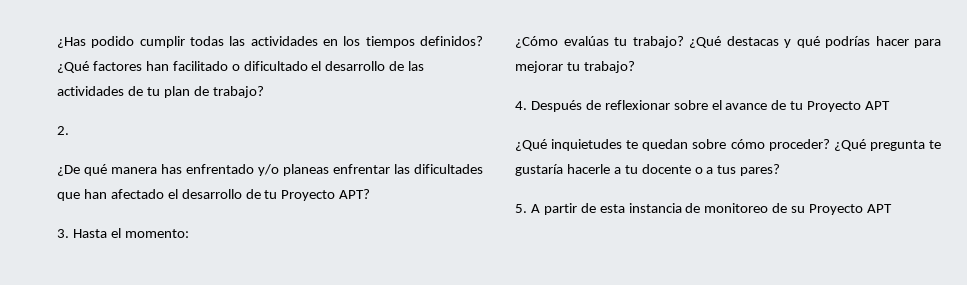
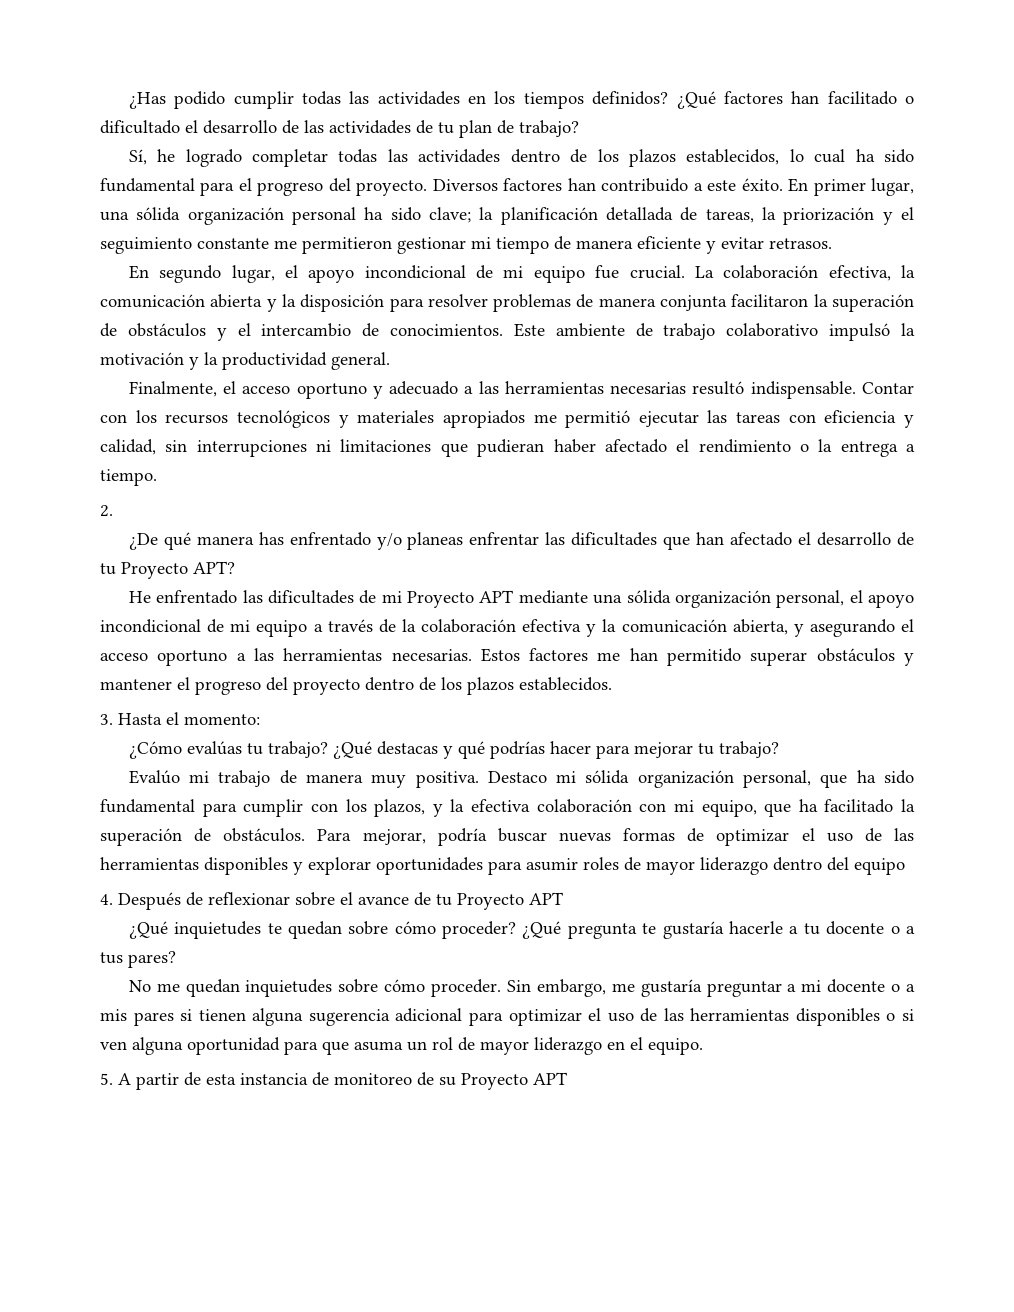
(264, 92) none -> [128,149,914,167] [100,178,914,196] [100,207,915,225] [100,236,832,254] [128,265,916,283] [100,294,914,312] [100,323,915,341] [100,352,390,370] [128,381,914,399] [100,410,914,428] [100,439,916,457] [100,469,157,486] // Sí, he logrado completar todas las actividades dentro de los plazos establecidos, lo cual ha sido fundamental para el progreso del proyecto. Diversos factores han contribuido a este éxito. En primer lugar, una sólida organización personal ha sido clave; la planificación detallada de tareas, la priorización y el seguimiento constante me permitieron gestionar mi tiempo de manera eficiente y evitar retrasos. // En segundo lugar, el apoyo incondicional de mi equipo fue crucial. La colaboración efectiva, la comunicación abierta y la disposición para resolver problemas de manera conjunta facilitaron la superación de obstáculos y el intercambio de conocimientos. Este ambiente de trabajo colaborativo impulsó la motivación y la productividad general. // Finalmente, el acceso oportuno y adecuado a las herramientas necesarias resultó indispensable. Contar con los recursos tecnológicos y materiales apropiados me permitió ejecutar las tareas con eficiencia y calidad, sin interrupciones ni limitaciones que pudieran haber afectado el rendimiento o la entrega a tiempo.
(371, 194) none -> [128,590,915,608] [100,619,914,637] [100,648,914,666] [100,677,612,695] // He enfrentado las dificultades de mi Proyecto APT mediante una sólida organización personal, el apoyo incondicional de mi equipo a través de la colaboración efectiva y la comunicación abierta, y asegurando el acceso oportuno a las herramientas necesarias. Estos factores me han permitido superar obstáculos y mantener el progreso del proyecto dentro de los plazos establecidos.
(635, 67) none -> [128,770,915,788] [100,799,915,817] [100,828,914,846] [100,857,905,875] // Evalúo mi trabajo de manera muy positiva. Destaco mi sólida organización personal, que ha sido fundamental para cumplir con los plazos, y la efectiva colaboración con mi equipo, que ha facilitado la superación de obstáculos. Para mejorar, podría buscar nuevas formas de optimizar el uso de las herramientas disponibles y explorar oportunidades para asumir roles de mayor liderazgo dentro del equipo
(781, 170) none -> [128,979,915,997] [100,1008,914,1026] [100,1037,703,1055] // No me quedan inquietudes sobre cómo proceder. Sin embargo, me gustaría preguntar a mi docente o a mis pares si tienen alguna sugerencia adicional para optimizar el uso de las herramientas disponibles o si ven alguna oportunidad para que asuma un rol de mayor liderazgo en el equipo.

